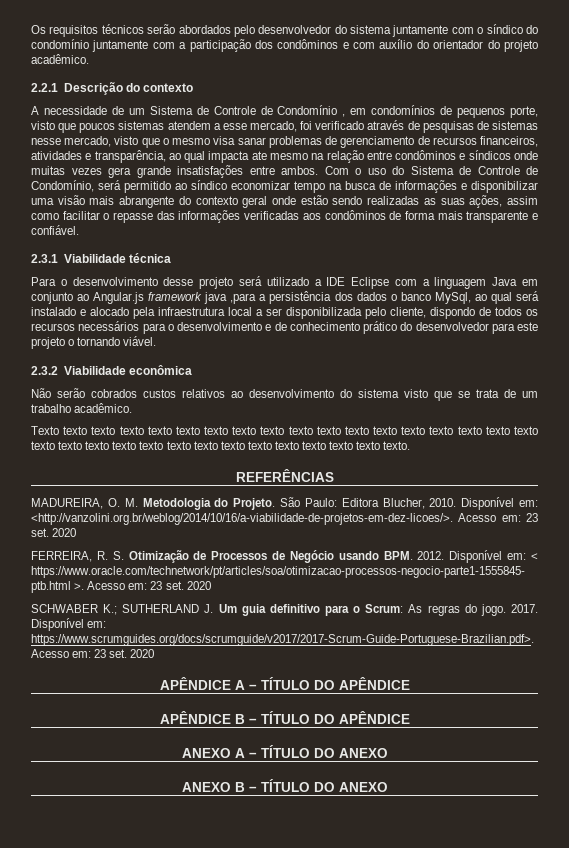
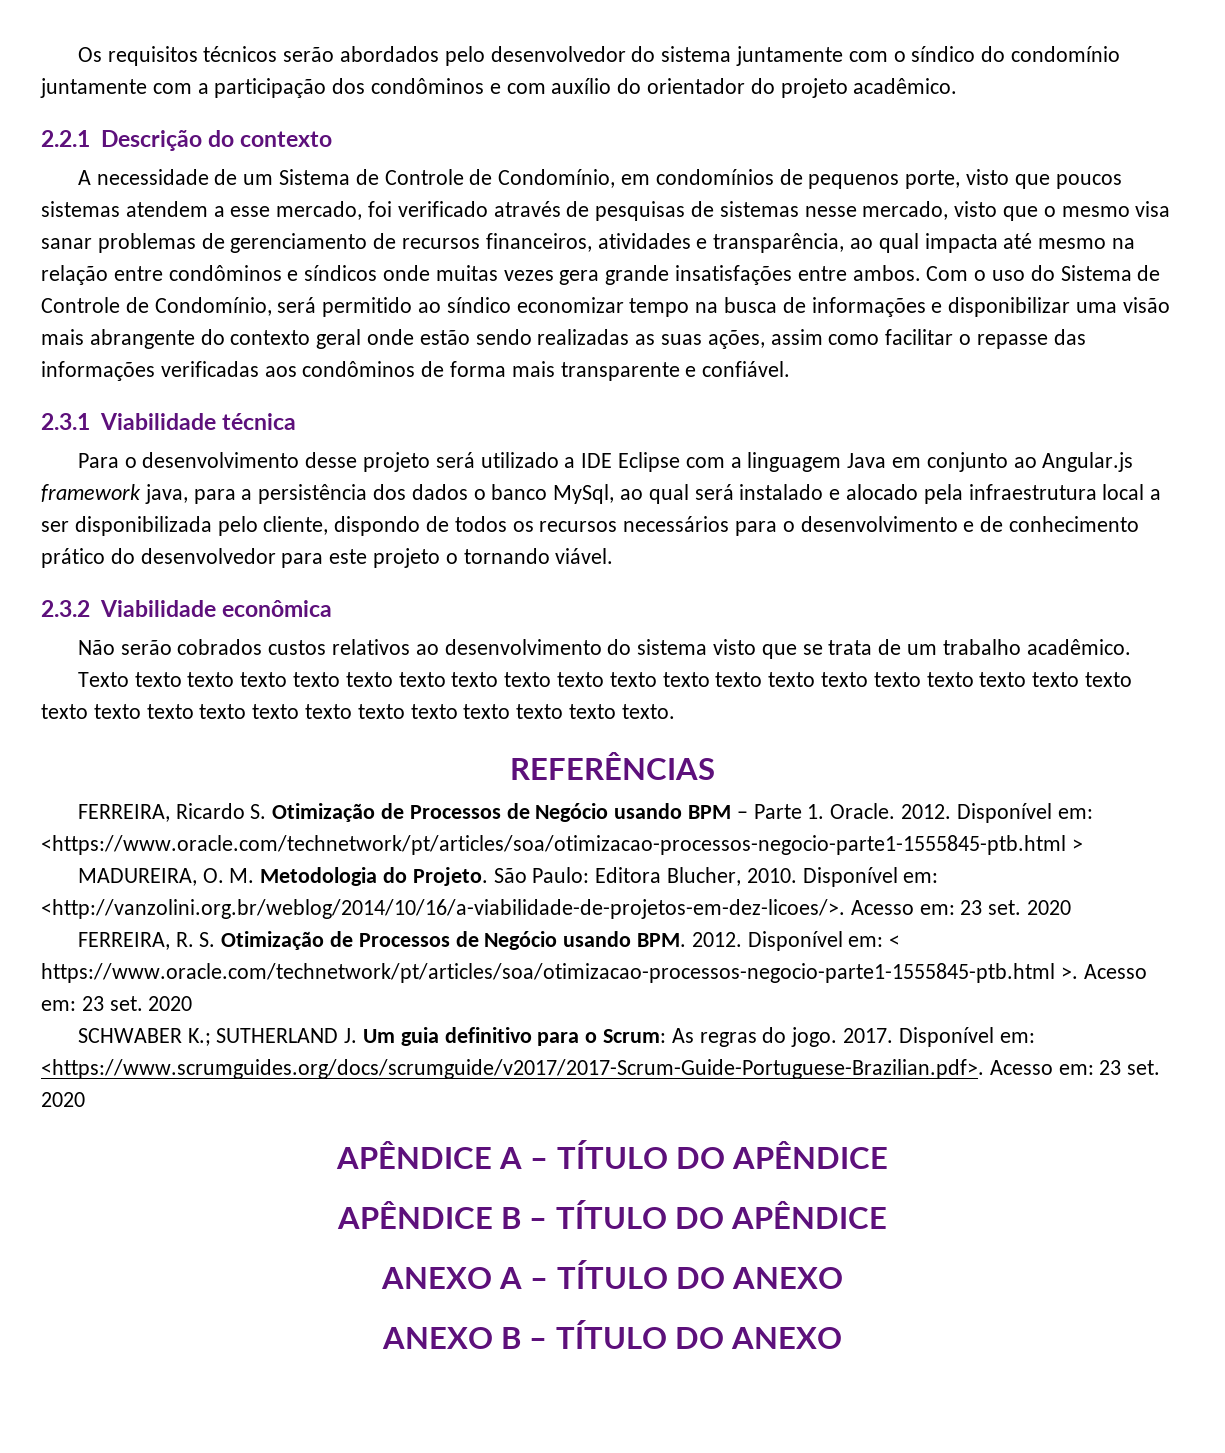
[277,105,346,117] Condomínio , -> [498,169,616,188] Condomínio,
[251,151,267,160] ate -> [1003,233,1033,249] até
[204,292,257,304] java ,para -> [144,484,236,504] java, para
(334, 475) none -> [77,803,1093,823] [41,835,1083,855] // FERREIRA, Ricardo S. Otimização de Processos de Negócio usando BPM – Parte 1. Oracle. 2012. Disponível em: <https://www.oracle.com/technetwork/pt/articles/soa/otimizacao-processos-negocio-parte1-1555845-ptb.html >
[31,634,534,646] https://www.scrumguides.org/docs/scrumguide/v2017/2017-Scrum-Guide-Portuguese-Brazilian.pdf>. -> [41,1059,984,1079] <https://www.scrumguides.org/docs/scrumguide/v2017/2017-Scrum-Guide-Portuguese-Brazilian.pdf>.

